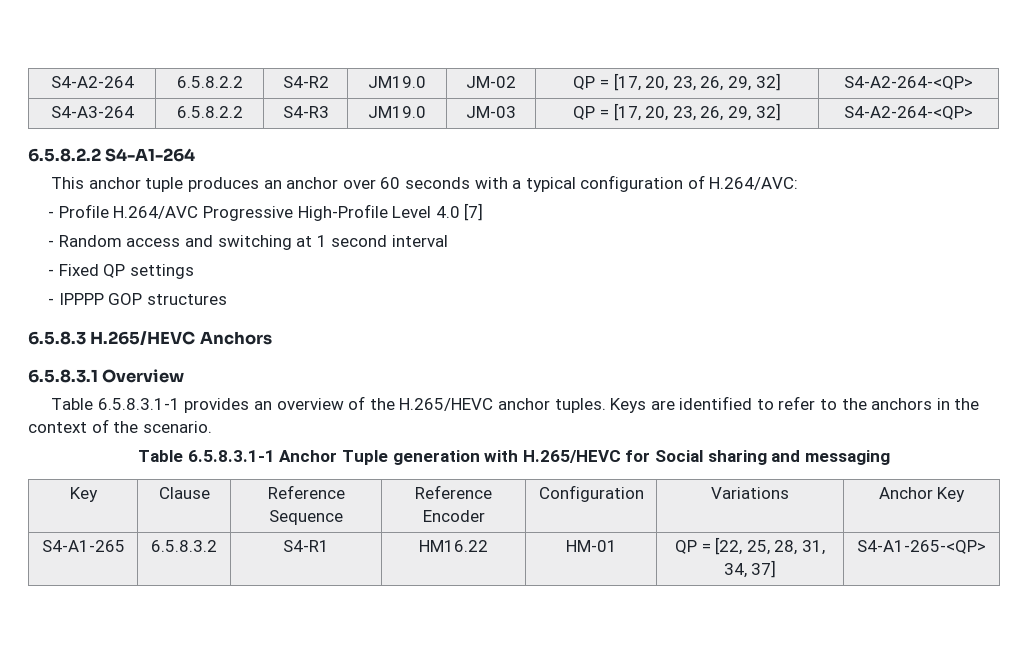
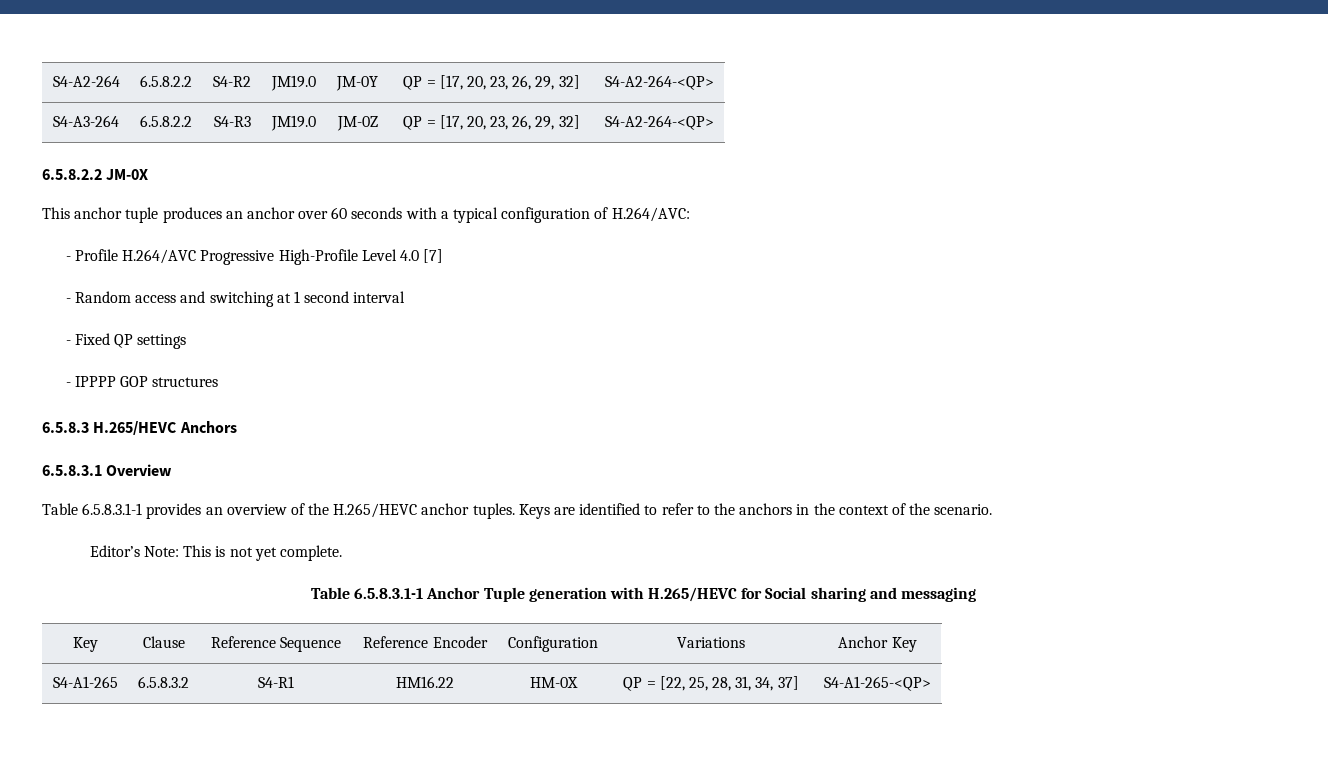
[466,76,516,88] JM-02 -> [336,76,378,91] JM-0Y
[466,106,516,118] JM-03 -> [336,116,378,131] JM-0Z
[105,148,196,162] S4-A1-264 -> [106,169,149,180] JM-0X
(212, 427) none -> [89,545,342,561] // Editor’s Note: This is not yet complete.
[565,540,617,552] HM-01 -> [529,677,578,688] HM-0X

